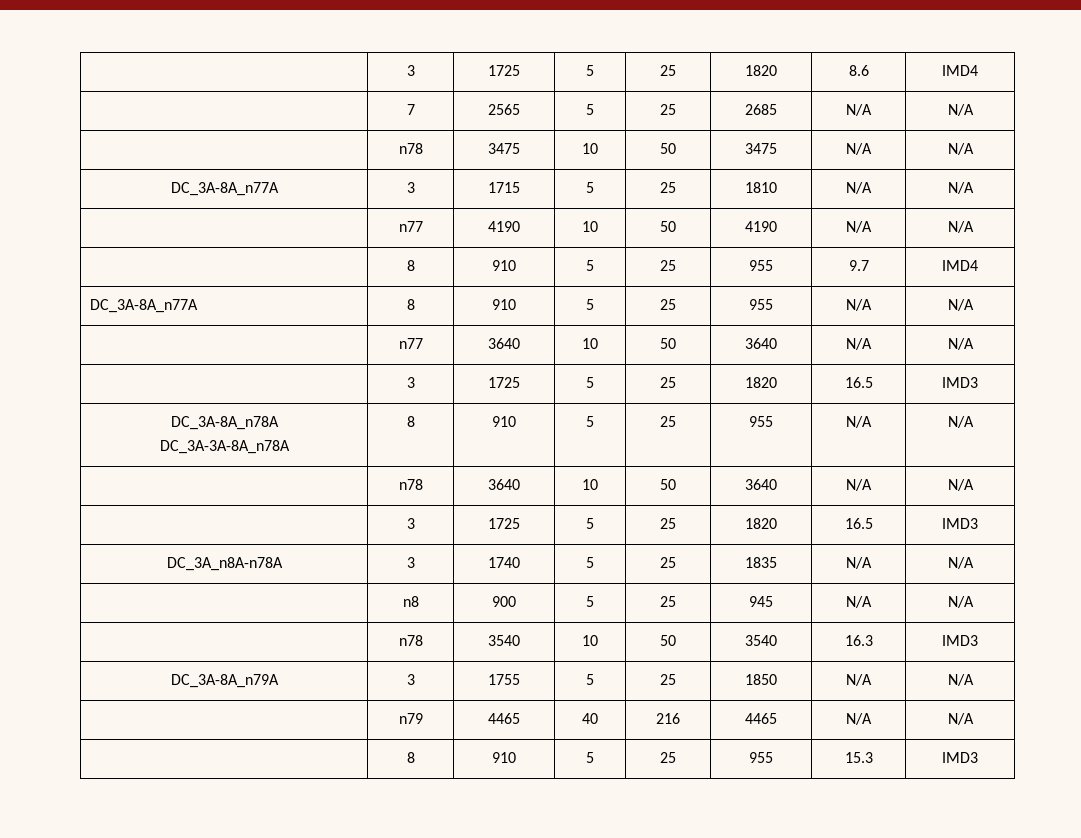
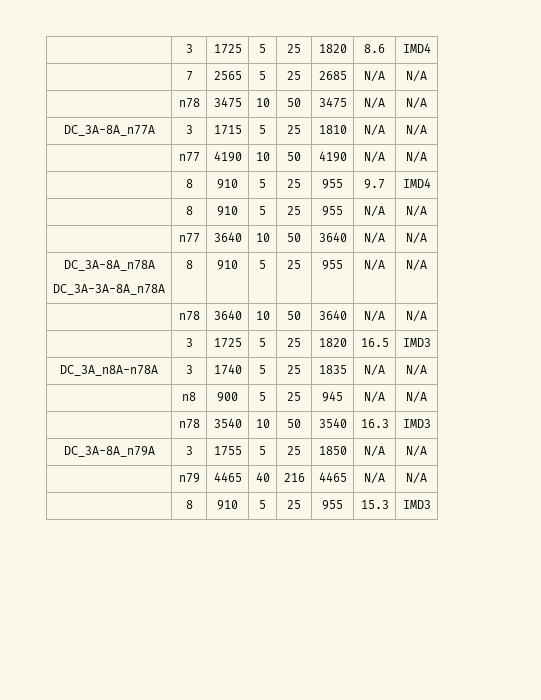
[89,299,198,313] DC_3A-8A_n77A -> (431, 183) none
[406,377,415,388] [488,377,520,388] [586,377,594,388] [660,377,676,388] [745,377,777,388] [844,377,873,388] [942,377,978,388] // | 3 | 1725 | 5 | 25 | 1820 | 16.5 | IMD3 -> (427, 238) none

